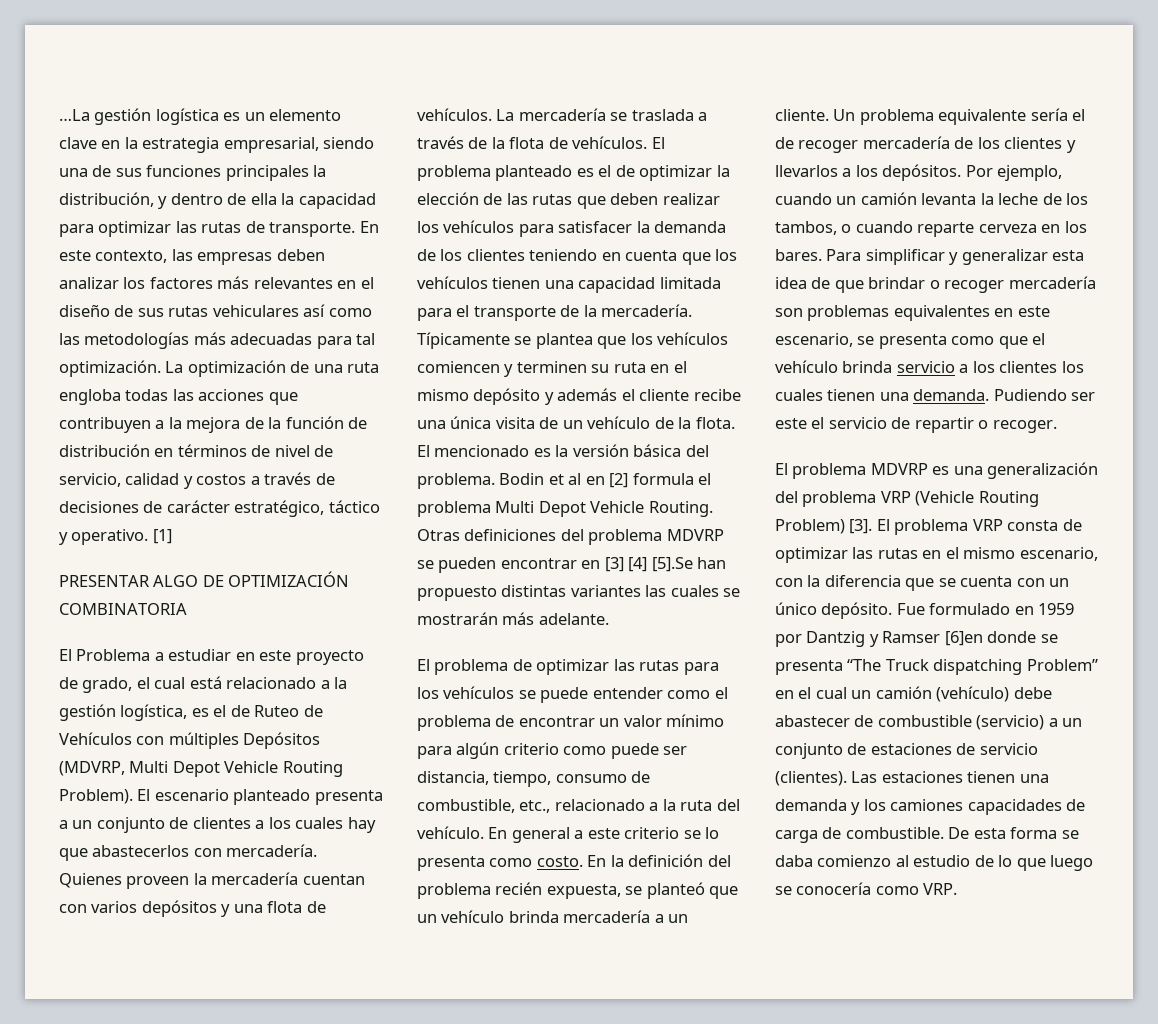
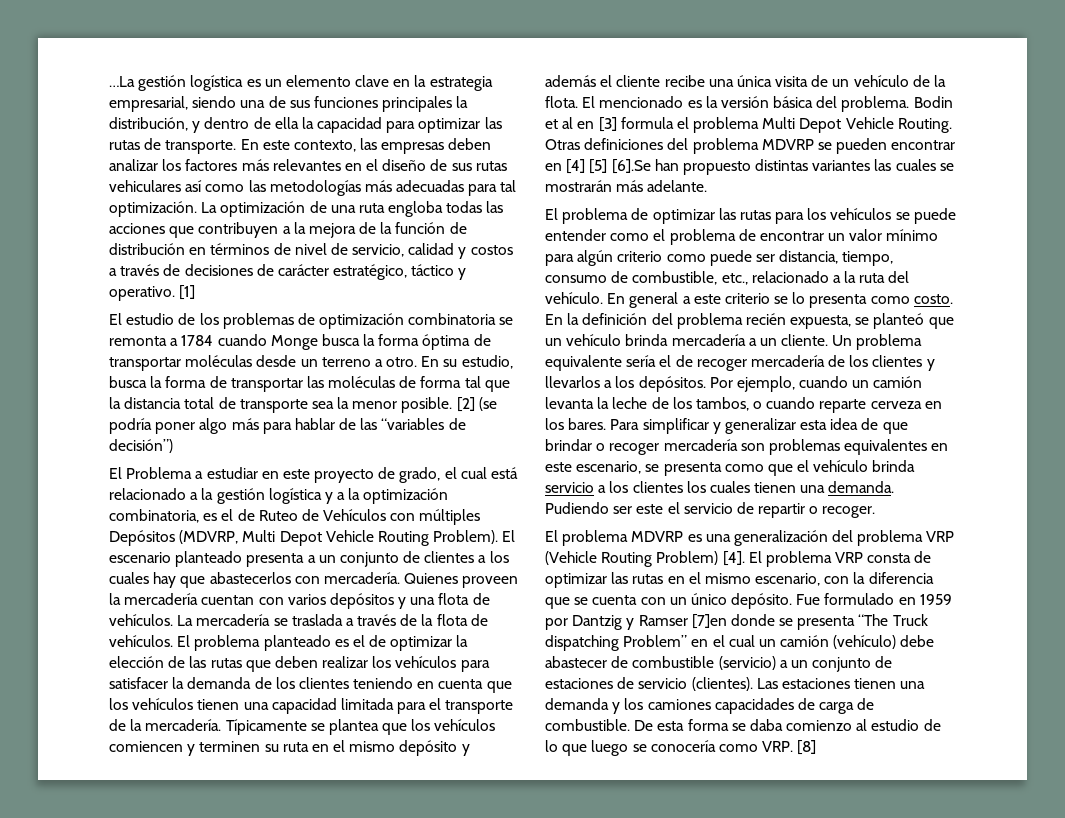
[59,571,350,587] [59,603,187,615] PRESENTAR ALGO DE OPTIMIZACIÓN COMBINATORIA -> [109,313,514,329] [109,334,491,350] [109,355,513,371] [109,376,510,392] [109,397,497,413] [109,418,466,434] [109,439,173,453] El estudio de los problemas de optimización combinatoria se remonta a 1784 cuando Monge busca la forma óptima de transportar moléculas desde un terreno a otro. En su estudio, busca la forma de transportar las moléculas de forma tal que la distancia total de transporte sea la menor posible. [2] (se podría poner algo más para hablar de las “variables de decisión”)
[120,704,188,721] logística, -> [268,488,449,504] [109,509,199,523] logística y a la optimización combinatoria,
[609,473,629,488] [2] -> [598,117,617,132] [3]
[604,557,693,572] [3] [4] [5].Se -> [566,159,651,174] [4] [5] [6].Se
[849,519,873,534] [3]. -> [722,551,745,566] [4].
[944,631,983,646] [6]en -> [691,614,727,629] [7]en
(958, 889) none -> [797,740,817,755] [8]

